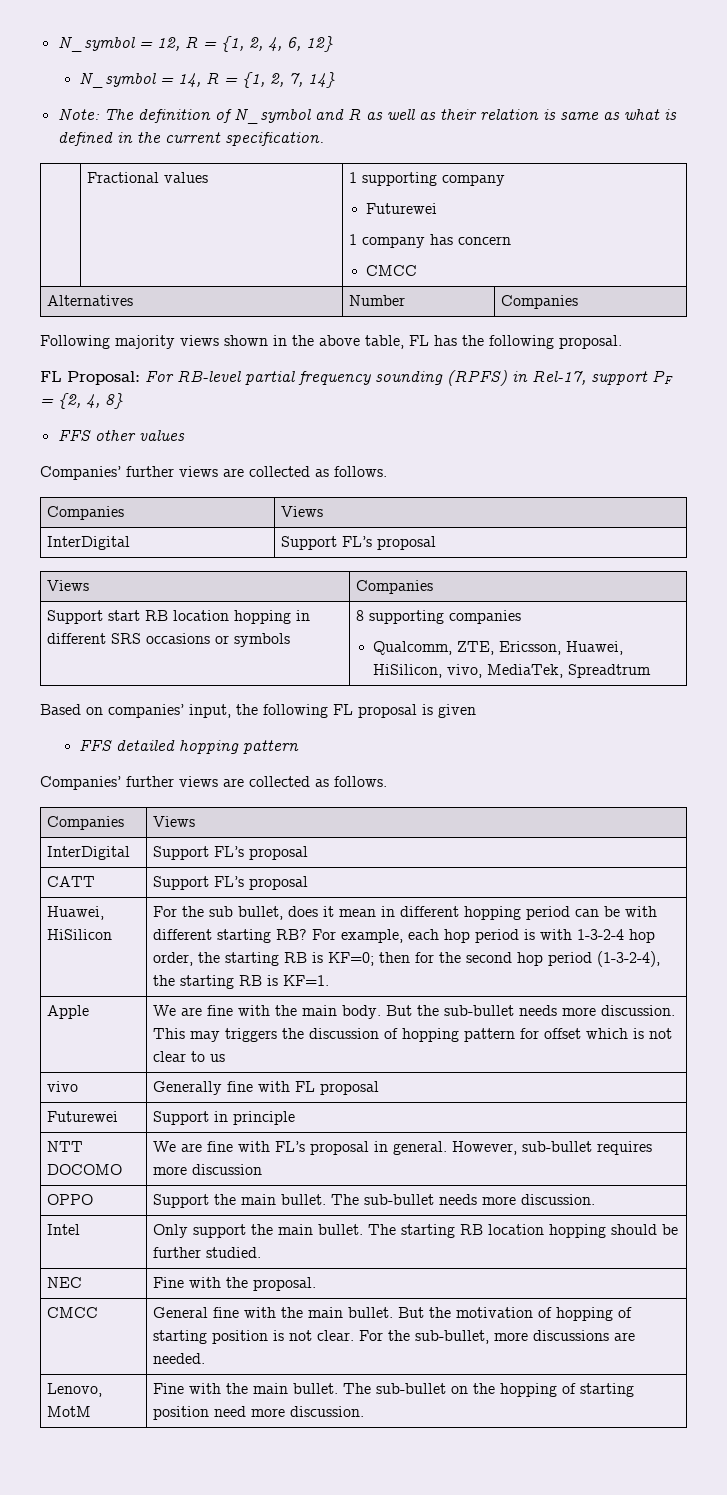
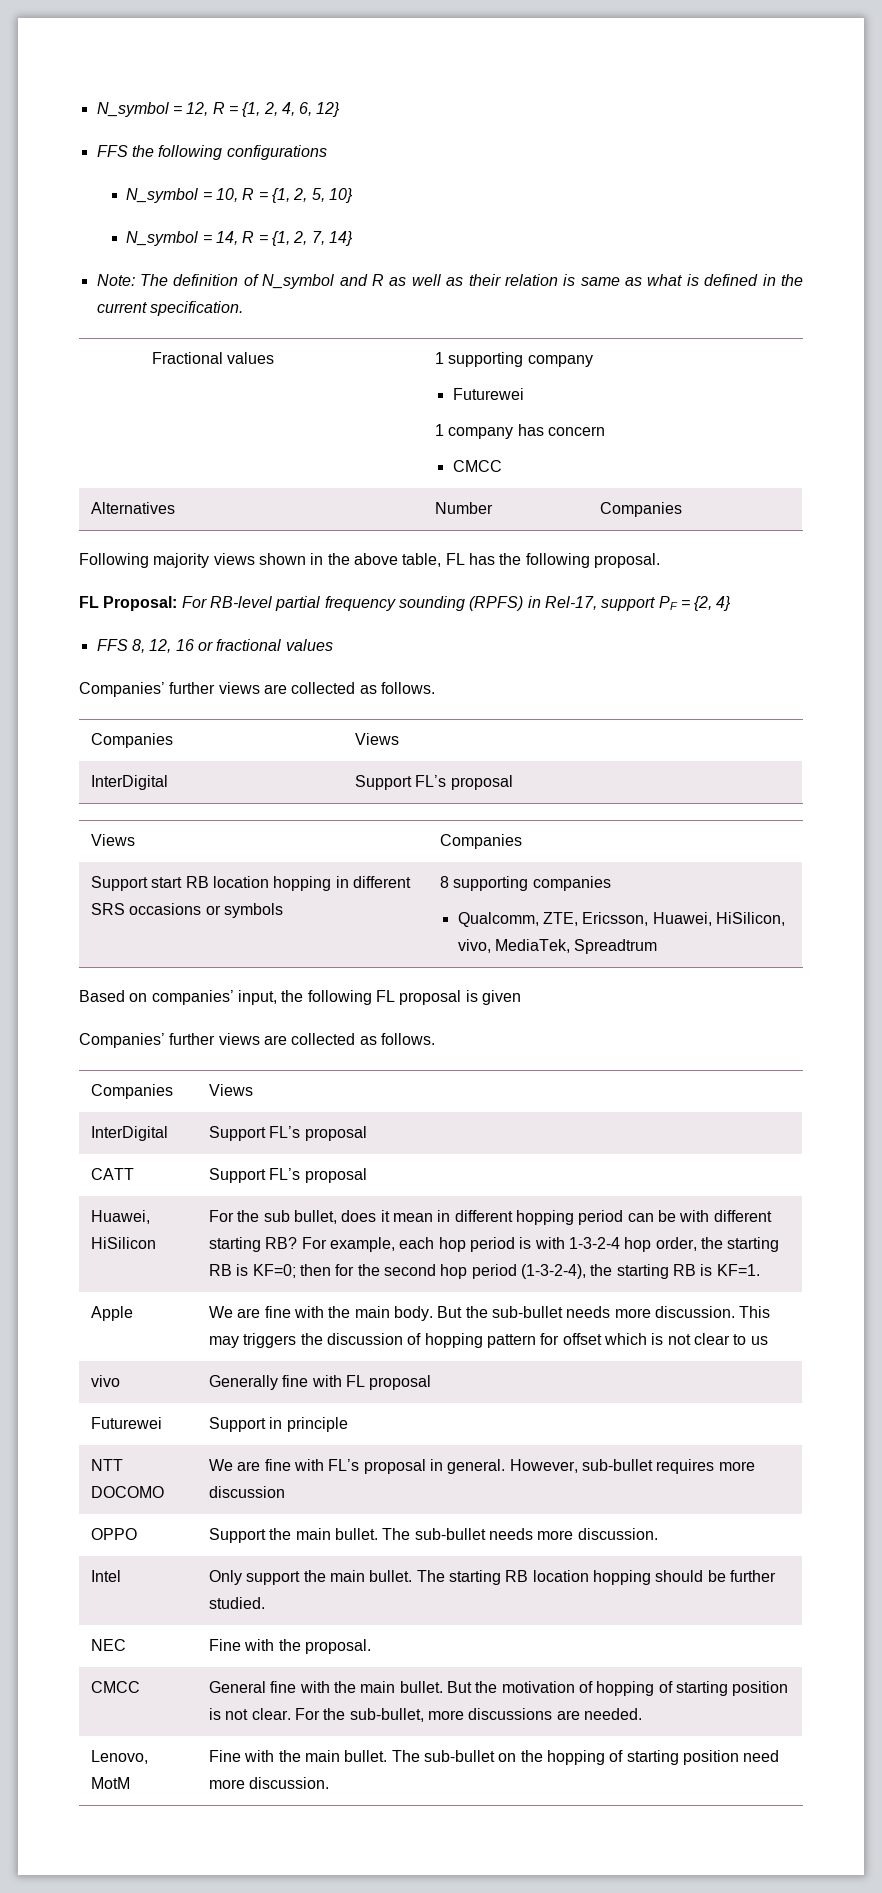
(333, 44) none -> [96,145,327,160] [126,188,354,203] // FFS the following configurations // N_symbol = 10, R = {1, 2, 5, 10}
[86,393,123,409] [57,430,136,441] 4, 8} // FFS other -> [716,596,732,611] [96,639,282,653] 4} // FFS 8, 12, 16 or fractional
[79,740,300,754] // FFS detailed hopping pattern -> (521, 997) none

